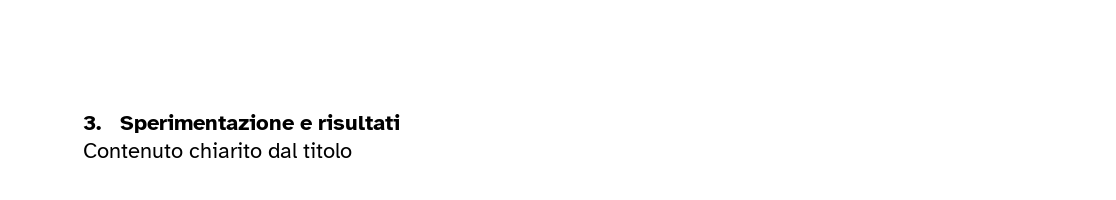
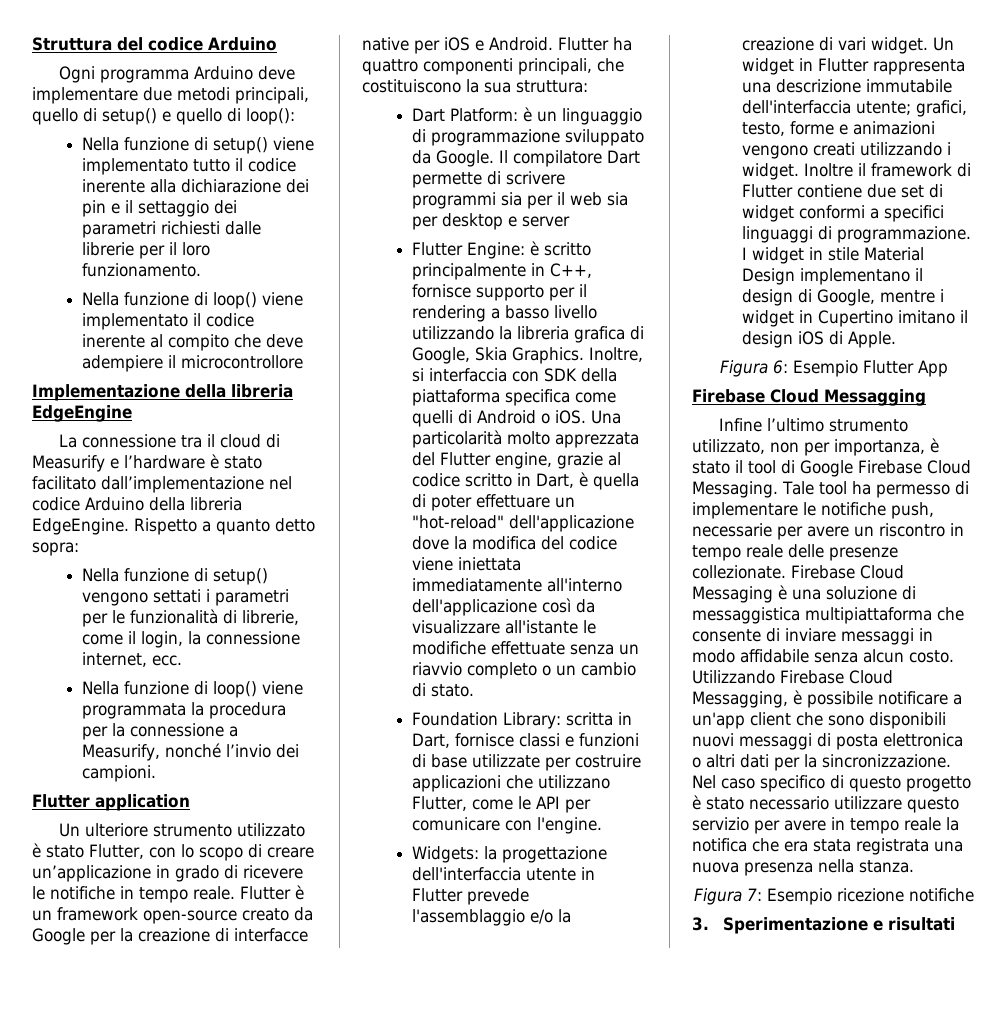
(83, 123) none -> [32,37,277,51] [58,66,295,83] [32,87,309,104] [32,108,295,125] [81,137,314,154] [81,158,296,175] [81,179,309,193] [81,200,237,217] [81,221,261,238] [81,242,210,259] [81,263,201,277] [81,292,303,309] [81,313,254,330] [81,334,303,351] [81,355,303,372] [32,384,293,401] [32,405,132,422] [58,434,280,448] [32,454,262,472] [32,476,292,493] [32,497,242,511] [32,518,315,535] [32,542,79,556] [81,568,268,585] [81,589,289,606] [81,609,299,627] [81,631,300,648] [81,652,182,667] [81,681,303,698] [81,702,286,719] [81,723,238,740] [81,743,299,761] [81,765,156,782] [32,794,190,811] [58,823,305,837] [32,843,314,861] [32,865,303,882] [32,885,304,903] [32,907,313,924] [32,928,308,945] [362,37,632,54] [362,58,624,75] [362,79,588,93] [411,107,642,125] [411,129,644,146] [411,150,640,167] [411,171,565,188] [411,192,628,209] [411,213,570,230] [411,241,591,259] [411,263,592,280] [411,284,587,301] [411,305,597,322] [411,326,644,343] [411,347,643,364] [411,368,617,382] [411,389,616,406] [411,410,621,427] [411,430,639,448] [411,452,621,469] [411,472,639,490] [411,494,575,511] [411,515,634,532] [411,536,617,550] [411,557,521,571] [411,578,622,592] [411,598,595,616] [411,620,596,634] [411,641,639,655] [411,662,636,679] [411,683,474,697] [411,712,632,729] [411,733,639,748] [411,754,641,771] [411,775,610,792] [411,796,591,813] [411,817,602,834] [411,846,607,863] [411,867,595,881] [411,888,529,905] [411,909,571,926] [741,37,954,54] [741,58,965,75] [741,79,952,93] [741,100,967,117] [741,121,935,136] [741,142,951,159] [741,163,971,180] [741,184,943,198] [741,205,944,222] [741,226,971,243] [741,247,924,264] [741,268,923,285] [741,289,944,306] [741,310,968,327] [741,331,896,348] [719,360,948,377] [692,389,926,406] [718,418,908,432] [692,438,939,456] [692,460,971,477] [692,481,969,498] [692,502,934,519] [692,523,964,540] [692,544,898,561] [692,565,904,579] [692,585,916,603] [692,607,964,624] [692,628,933,645] [692,649,954,663] [692,670,893,684] [692,690,962,708] [692,712,946,729] [692,733,963,750] [692,754,951,771] [692,775,971,792] [692,795,959,813] [692,817,959,834] [692,838,963,855] [692,859,914,876] [693,888,974,905] Struttura del codice Arduino // Ogni programma Arduino deve implementare due metodi principali, quello di setup() e quello di loop(): // Nella funzione di setup() viene implementato tutto il codice inerente alla dichiarazione dei pin e il settaggio dei parametri richiesti dalle librerie per il loro funzionamento. // Nella funzione di loop() viene implementato il codice inerente al compito che deve adempiere il microcontrollore // Implementazione della libreria EdgeEngine // La connessione tra il cloud di Measurify e l’hardware è stato facilitato dall’implementazione nel codice Arduino della libreria EdgeEngine. Rispetto a quanto detto sopra: // Nella funzione di setup() vengono settati i parametri per le funzionalità di librerie, come il login, la connessione internet, ecc. // Nella funzione di loop() viene programmata la procedura per la connessione a Measurify, nonché l’invio dei campioni. // Flutter application // Un ulteriore strumento utilizzato è stato Flutter, con lo scopo di creare un’applicazione in grado di ricevere le notifiche in tempo reale. Flutter è un framework open-source creato da Google per la creazione di interfacce native per iOS e Android. Flutter ha quattro componenti principali, che costituiscono la sua struttura: // Dart Platform: è un linguaggio di programmazione sviluppato da Google. Il compilatore Dart permette di scrivere programmi sia per il web sia per desktop e server // Flutter Engine: è scritto principalmente in C++, fornisce supporto per il rendering a basso livello utilizzando la libreria grafica di Google, Skia Graphics. Inoltre, si interfaccia con SDK della piattaforma specifica come quelli di Android o iOS. Una particolarità molto apprezzata del Flutter engine, grazie al codice scritto in Dart, è quella di poter effettuare un "hot-reload" dell'applicazione dove la modifica del codice viene iniettata immediatamente all'interno dell'applicazione così da visualizzare all'istante le modifiche effettuate senza un riavvio completo o un cambio di stato. // Foundation Library: scritta in Dart, fornisce classi e funzioni di base utilizzate per costruire applicazioni che utilizzano Flutter, come le API per comunicare con l'engine. // Widgets: la progettazione dell'interfaccia utente in Flutter prevede l'assemblaggio e/o la creazione di vari widget. Un widget in Flutter rappresenta una descrizione immutabile dell'interfaccia utente; grafici, testo, forme e animazioni vengono creati utilizzando i widget. Inoltre il framework di Flutter contiene due set di widget conformi a specifici linguaggi di programmazione. I widget in stile Material Design implementano il design di Google, mentre i widget in Cupertino imitano il design iOS di Apple. // Figura 6: Esempio Flutter App // Firebase Cloud Messagging // Infine l’ultimo strumento utilizzato, non per importanza, è stato il tool di Google Firebase Cloud Messaging. Tale tool ha permesso di implementare le notifiche push, necessarie per avere un riscontro in tempo reale delle presenze collezionate. Firebase Cloud Messaging è una soluzione di messaggistica multipiattaforma che consente di inviare messaggi in modo affidabile senza alcun costo. Utilizzando Firebase Cloud Messagging, è possibile notificare a un'app client che sono disponibili nuovi messaggi di posta elettronica o altri dati per la sincronizzazione. Nel caso specifico di questo progetto è stato necessario utilizzare questo servizio per avere in tempo reale la notifica che era stata registrata una nuova presenza nella stanza. // Figura 7: Esempio ricezione notifiche //
[83,142,352,158] // Contenuto chiarito dal titolo -> (956, 924) none

